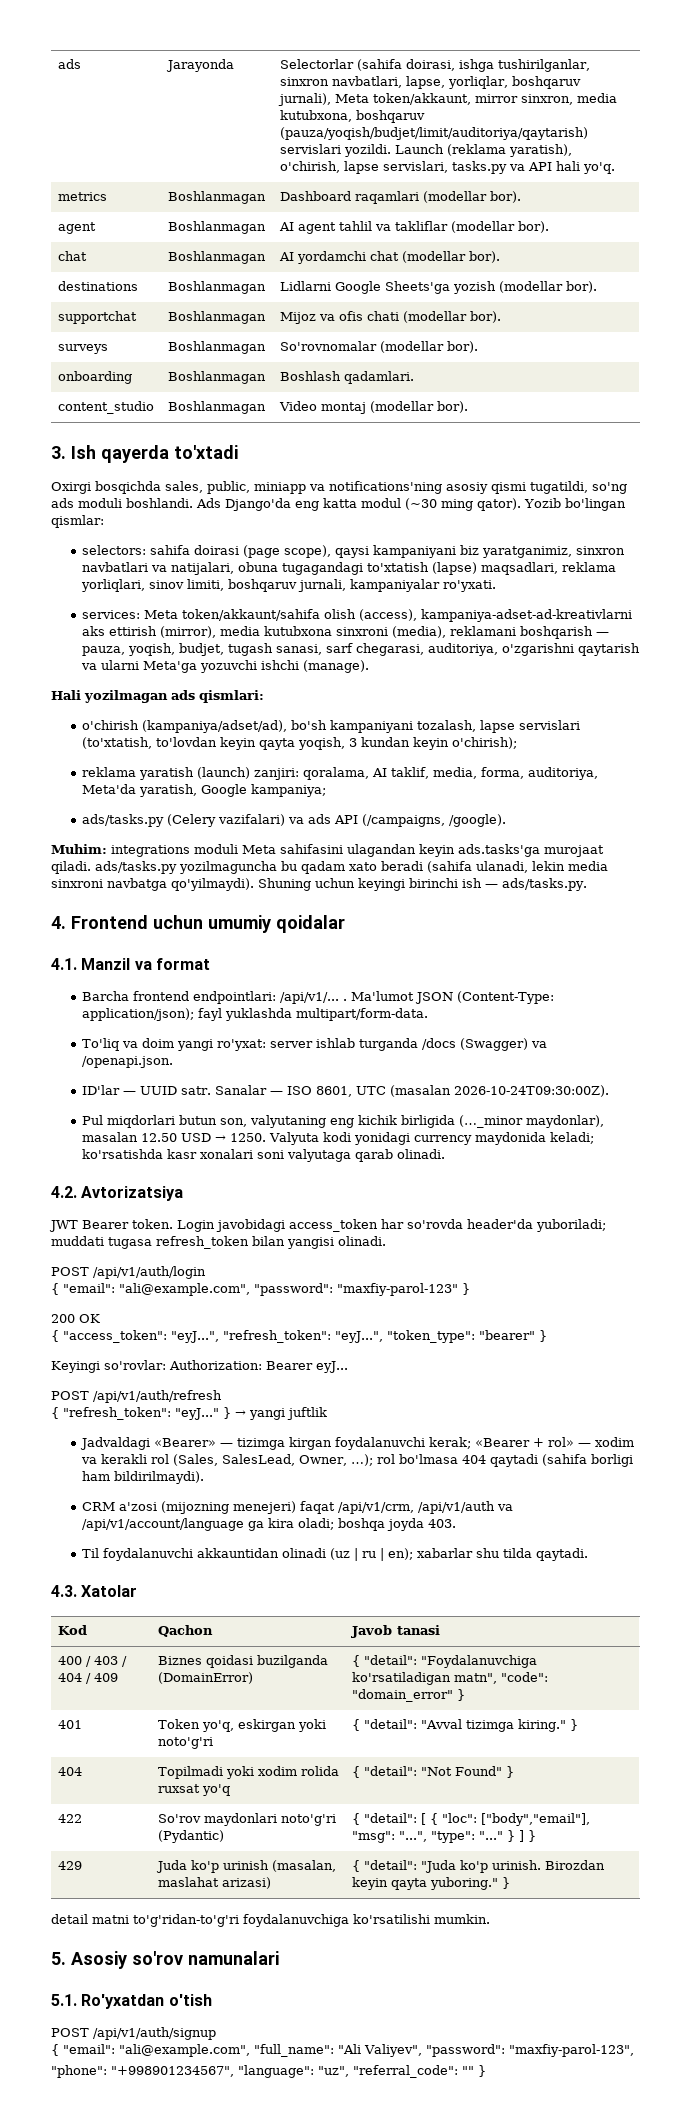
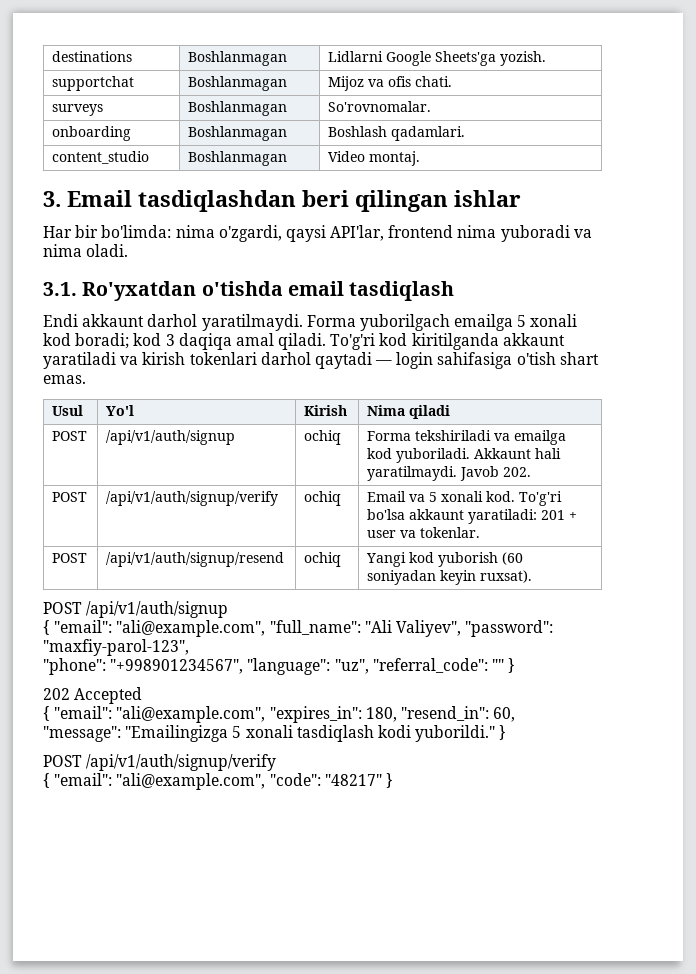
[57,59,81,69] [165,59,234,72] [279,59,590,72] [279,76,581,89] [277,93,617,106] [279,110,425,123] [279,127,588,140] [279,144,572,157] [279,161,615,174] [57,192,107,201] [167,191,266,204] [279,191,521,204] [57,222,96,234] [167,221,266,234] [278,221,549,234] [57,251,87,261] [167,251,266,264] [278,251,500,264] ads | Jarayonda | Selectorlar (sahifa doirasi, ishga tushirilganlar, sinxron navbatlari, lapse, yorliqlar, boshqaruv jurnali), Meta token/akkaunt, mirror sinxron, media kutubxona, boshqaruv (pauza/yoqish/budjet/limit/auditoriya/qaytarish) servislari yozildi. Launch (reklama yaratish), o'chirish, lapse servislari, tasks.py va API hali yo'q. // metrics | Boshlanmagan | Dashboard raqamlari (modellar bor). // agent | Boshlanmagan | AI agent tahlil va takliflar (modellar bor). // chat | Boshlanmagan | AI yordamchi chat (modellar bor). // -> (52, 56) none
[452,281,597,294] yozish (modellar bor). -> [500,51,547,66] yozish.
[366,311,501,323] chati (modellar bor). -> [415,76,453,87] chati.
[279,341,478,353] So'rovnomalar (modellar bor). -> [328,101,432,112] So'rovnomalar.
[320,401,468,414] [51,445,238,463] [51,481,627,494] [51,498,626,511] [51,515,104,528] [82,545,626,558] [82,562,617,575] [81,579,497,592] [82,609,633,622] [82,626,610,639] [82,643,641,656] [81,660,370,673] [51,690,264,703] [82,720,581,733] [82,737,518,750] [82,767,599,780] [82,784,327,797] [82,814,507,827] [51,844,604,857] [51,861,608,874] [51,878,587,891] [51,915,345,933] [51,958,210,970] [82,991,555,1004] [82,1008,429,1021] [82,1038,548,1051] [82,1056,174,1068] [82,1085,610,1097] [82,1115,605,1128] [82,1132,595,1145] [82,1149,446,1162] [51,1186,184,1201] [49,1219,606,1232] [51,1236,386,1249] [51,1266,206,1279] [51,1283,470,1296] [51,1314,100,1323] [51,1330,547,1343] [51,1360,348,1373] [51,1390,222,1403] [51,1407,327,1420] [80,1437,635,1450] [81,1454,634,1467] [82,1471,205,1484] [82,1501,514,1514] [82,1518,457,1531] [82,1548,589,1561] [51,1585,138,1597] [57,1625,87,1635] [157,1625,213,1637] [350,1625,440,1638] [57,1656,127,1667] [57,1673,118,1684] [157,1655,328,1668] [157,1672,253,1684] [351,1655,537,1668] [351,1672,548,1685] [351,1689,465,1702] [57,1720,82,1729] [157,1719,326,1732] [157,1737,213,1749] [351,1719,578,1732] [57,1767,82,1776] [157,1766,339,1779] [157,1784,230,1796] [351,1766,514,1778] [57,1814,82,1823] [157,1813,336,1826] [157,1830,224,1843] [351,1813,590,1826] [351,1830,536,1843] [57,1861,82,1870] [155,1860,336,1873] [157,1877,271,1889] [351,1860,605,1873] [351,1877,510,1890] [51,1914,490,1927] [51,1951,279,1969] [51,1994,212,2009] montaj (modellar bor). // 3. Ish qayerda to'xtadi // Oxirgi bosqichda sales, public, miniapp va notifications'ning asosiy qismi tugatildi, so'ng ads moduli boshlandi. Ads Django'da eng katta modul (~30 ming qator). Yozib bo'lingan qismlar: // selectors: sahifa doirasi (page scope), qaysi kampaniyani biz yaratganimiz, sinxron navbatlari va natijalari, obuna tugagandagi to'xtatish (lapse) maqsadlari, reklama yorliqlari, sinov limiti, boshqaruv jurnali, kampaniyalar ro'yxati. // services: Meta token/akkaunt/sahifa olish (access), kampaniya-adset-ad-kreativlarni aks ettirish (mirror), media kutubxona sinxroni (media), reklamani boshqarish — pauza, yoqish, budjet, tugash sanasi, sarf chegarasi, auditoriya, o'zgarishni qaytarish va ularni Meta'ga yozuvchi ishchi (manage). // Hali yozilmagan ads qismlari: // o'chirish (kampaniya/adset/ad), bo'sh kampaniyani tozalash, lapse servislari (to'xtatish, to'lovdan keyin qayta yoqish, 3 kundan keyin o'chirish); // reklama yaratish (launch) zanjiri: qoralama, AI taklif, media, forma, auditoriya, Meta'da yaratish, Google kampaniya; // ads/tasks.py (Celery vazifalari) va ads API (/campaigns, /google). // Muhim: integrations moduli Meta sahifasini ulagandan keyin ads.tasks'ga murojaat qiladi. ads/tasks.py yozilmaguncha bu qadam xato beradi (sahifa ulanadi, lekin media sinxroni navbatga qo'yilmaydi). Shuning uchun keyingi birinchi ish — ads/tasks.py. // 4. Frontend uchun umumiy qoidalar // 4.1. Manzil va format // Barcha frontend endpointlari: /api/v1/... . Ma'lumot JSON (Content-Type: application/json); fayl yuklashda multipart/form-data. // To'liq va doim yangi ro'yxat: server ishlab turganda /docs (Swagger) va /openapi.json. // ID'lar — UUID satr. Sanalar — ISO 8601, UTC (masalan 2026-10-24T09:30:00Z). // Pul miqdorlari butun son, valyutaning eng kichik birligida (…_minor maydonlar), masalan 12.50 USD → 1250. Valyuta kodi yonidagi currency maydonida keladi; ko'rsatishda kasr xonalari soni valyutaga qarab olinadi. // 4.2. Avtorizatsiya // JWT Bearer token. Login javobidagi access_token har so'rovda header'da yuboriladi; muddati tugasa refresh_token bilan yangisi olinadi. // POST /api/v1/auth/login // { "email": "ali@example.com", "password": "maxfiy-parol-123" } // 200 OK // { "access_token": "eyJ...", "refresh_token": "eyJ...", "token_type": "bearer" } // Keyingi so'rovlar: Authorization: Bearer eyJ... // POST /api/v1/auth/refresh // { "refresh_token": "eyJ..." } → yangi juftlik // Jadvaldagi «Bearer» — tizimga kirgan foydalanuvchi kerak; «Bearer + rol» — xodim va kerakli rol (Sales, SalesLead, Owner, …); rol bo'lmasa 404 qaytadi (sahifa borligi ham bildirilmaydi). // CRM a'zosi (mijozning menejeri) faqat /api/v1/crm, /api/v1/auth va /api/v1/account/language ga kira oladi; boshqa joyda 403. // Til foydalanuvchi akkauntidan olinadi (uz | ru | en); xabarlar shu tilda qaytadi. // 4.3. Xatolar // Kod | Qachon | Javob tanasi // 400 / 403 / 404 / 409 | Biznes qoidasi buzilganda (DomainError) | { "detail": "Foydalanuvchiga ko'rsatiladigan matn", "code": "domain_error" } // 401 | Token yo'q, eskirgan yoki noto'g'ri | { "detail": "Avval tizimga kiring." } // 404 | Topilmadi yoki xodim rolida ruxsat yo'q | { "detail": "Not Found" } // 422 | So'rov maydonlari noto'g'ri (Pydantic) | { "detail": [ { "loc": ["body","email"], "msg": "...", "type": "..." } ] } // 429 | Juda ko'p urinish (masalan, maslahat arizasi) | { "detail": "Juda ko'p urinish. Birozdan keyin qayta yuboring." } // detail matni to'g'ridan-to'g'ri foydalanuvchiga ko'rsatilishi mumkin. // 5. Asosiy so'rov namunalari // 5.1. Ro'yxatdan o'tish -> [369,151,421,166] [43,190,521,212] [43,225,592,242] [43,244,129,257] [43,281,455,301] [43,314,578,331] [43,333,565,350] [43,352,599,369] [43,375,86,384] [52,405,84,416] [106,405,135,416] [304,405,348,416] [367,405,451,419] [52,431,88,441] [106,430,236,445] [304,430,342,445] [367,430,567,445] [367,448,562,463] [367,466,532,481] [52,492,88,502] [106,491,279,506] [304,491,342,506] [367,491,563,506] [367,509,578,524] [367,527,481,538] [52,553,88,563] [106,552,285,567] [304,552,342,567] [366,552,524,567] [367,570,533,585] montaj. // 3. Email tasdiqlashdan beri qilingan ishlar // Har bir bo'limda: nima o'zgardi, qaysi API'lar, frontend nima yuboradi va nima oladi. // 3.1. Ro'yxatdan o'tishda email tasdiqlash // Endi akkaunt darhol yaratilmaydi. Forma yuborilgach emailga 5 xonali kod boradi; kod 3 daqiqa amal qiladi. To'g'ri kod kiritilganda akkaunt yaratiladi va kirish tokenlari darhol qaytadi — login sahifasiga o'tish shart emas. // Usul | Yo'l | Kirish | Nima qiladi // POST | /api/v1/auth/signup | ochiq | Forma tekshiriladi va emailga kod yuboriladi. Akkaunt hali yaratilmaydi. Javob 202. // POST | /api/v1/auth/signup/verify | ochiq | Email va 5 xonali kod. To'g'ri bo'lsa akkaunt yaratiladi: 201 + user va tokenlar. // POST | /api/v1/auth/signup/resend | ochiq | Yangi kod yuborish (60 soniyadan keyin ruxsat).
(486, 2071) none -> [43,687,143,704] [43,706,516,723] [43,725,507,742] [43,754,277,771] [43,773,393,790] // 202 Accepted // { "email": "ali@example.com", "expires_in": 180, "resend_in": 60, // "message": "Emailingizga 5 xonali tasdiqlash kodi yuborildi." } // POST /api/v1/auth/signup/verify // { "email": "ali@example.com", "code": "48217" }

